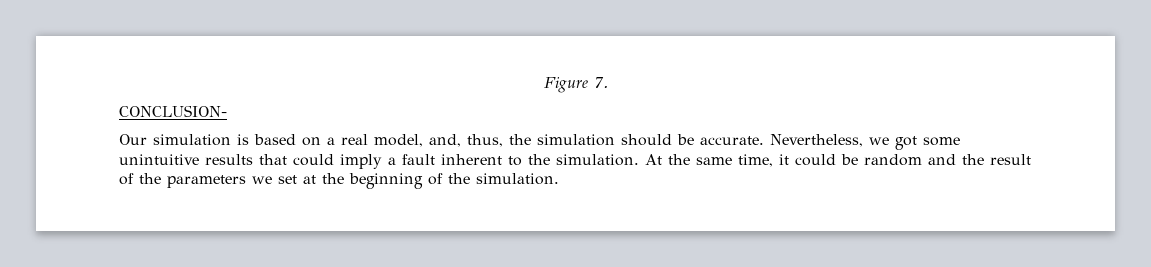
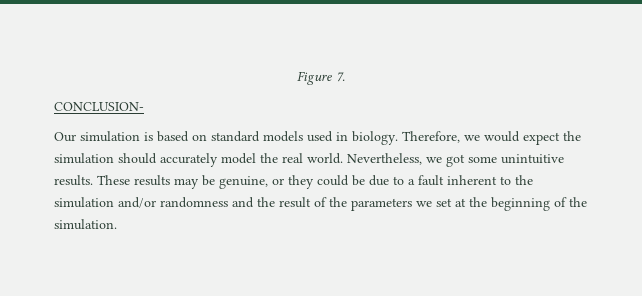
[327,134,764,147] a real model, and, thus, the simulation should be accurate. -> [211,131,581,145] [54,153,343,167] standard models used in biology. Therefore, we would expect the simulation should accurately model the real world.
[205,154,382,169] results that could imply -> [54,175,404,189] results. These results may be genuine, or they could be due to
[556,154,922,167] simulation. At the same time, it could be random -> [54,197,228,208] simulation and/or randomness

